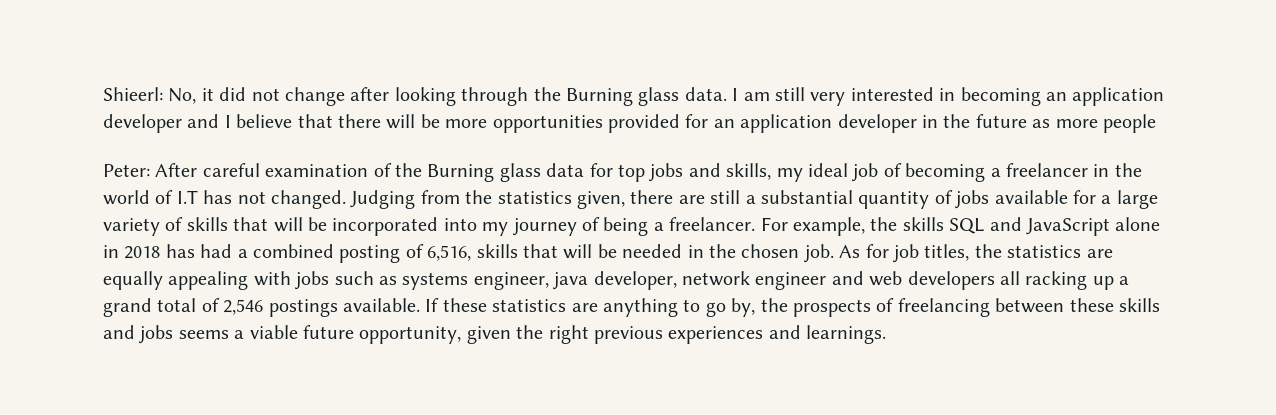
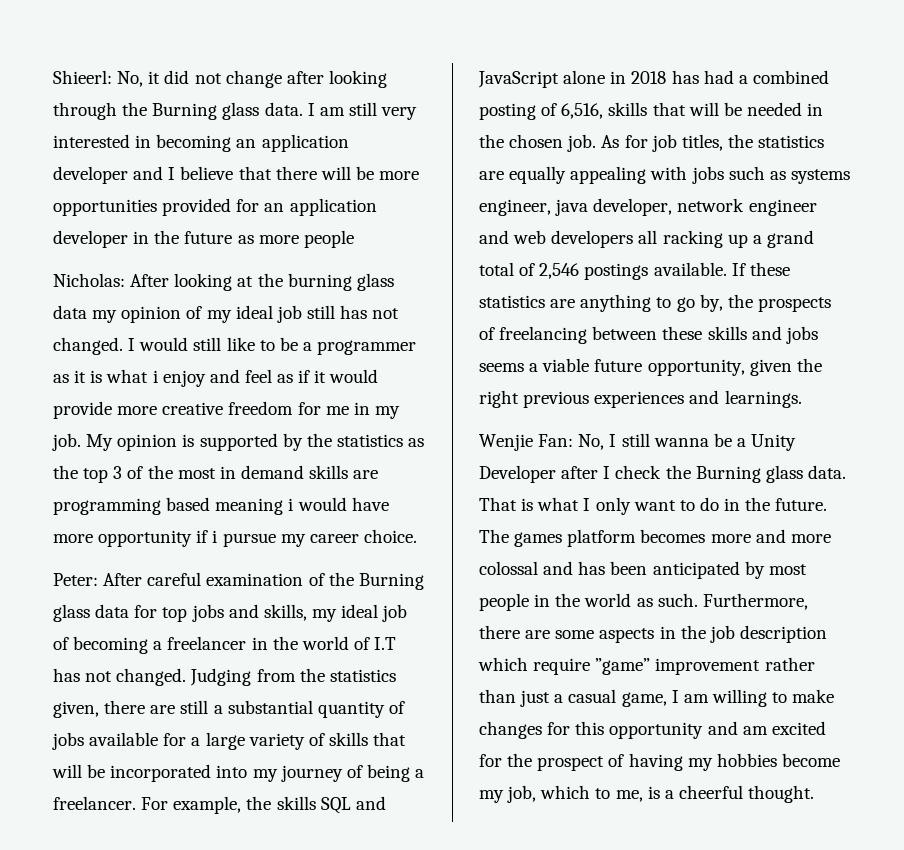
(1156, 123) none -> [53,273,394,291] [53,305,400,323] [53,337,417,355] [53,369,379,387] [53,401,400,419] [52,433,425,451] [53,465,379,483] [53,497,389,515] [53,529,417,547] // Nicholas: After looking at the burning glass data my opinion of my ideal job still has not changed. I would still like to be a programmer as it is what i enjoy and feel as if it would provide more creative freedom for me in my job. My opinion is supported by the statistics as the top 3 of the most in demand skills are programming based meaning i would have more opportunity if i pursue my career choice.
(887, 334) none -> [479,433,797,451] [479,465,846,483] [479,497,828,515] [479,529,831,547] [479,561,807,579] [479,593,808,611] [479,625,827,643] [478,657,815,675] [479,689,835,707] [479,721,826,739] [479,753,840,771] [479,785,815,803] // Wenjie Fan: No, I still wanna be a Unity Developer after I check the Burning glass data. That is what I only want to do in the future. The games platform becomes more and more colossal and has been anticipated by most people in the world as such. Furthermore, there are some aspects in the job description which require ”game” improvement rather than just a casual game, I am willing to make changes for this opportunity and am excited for the prospect of having my hobbies become my job, which to me, is a cheerful thought.

